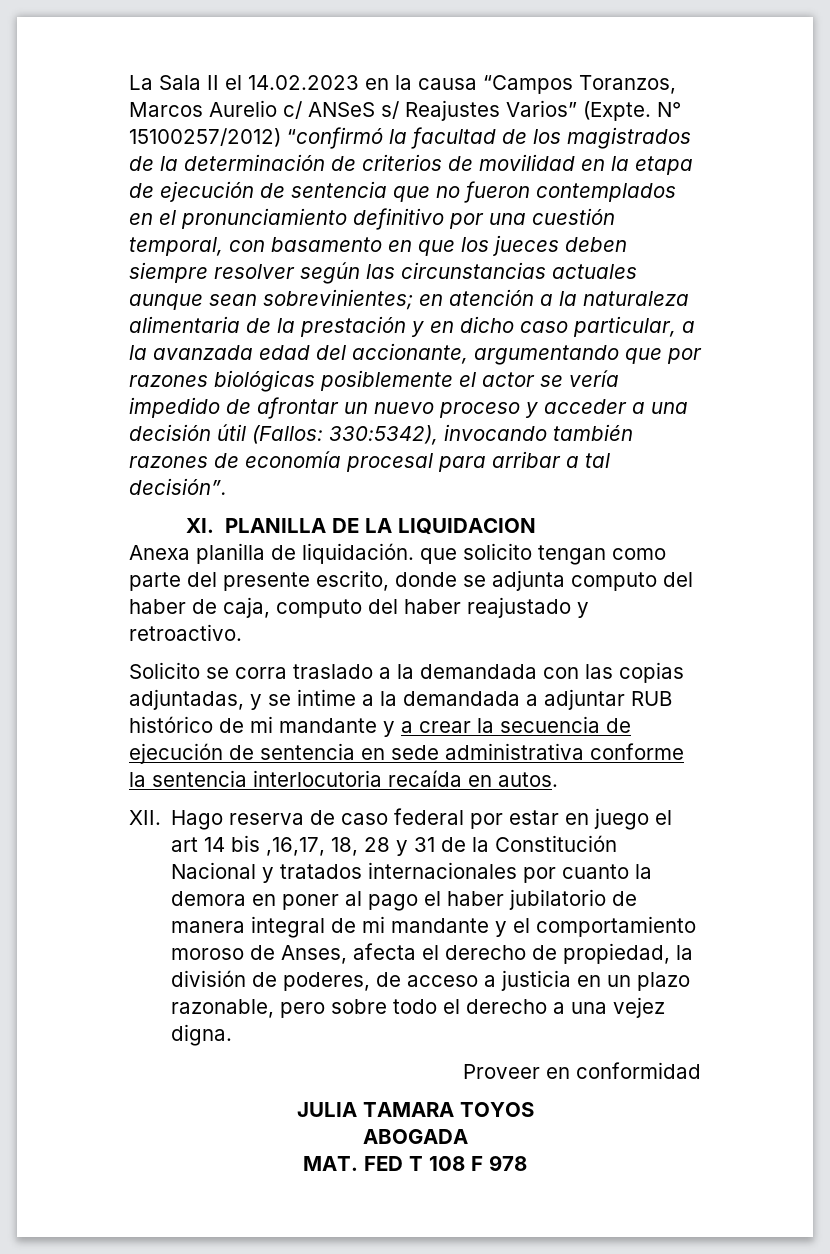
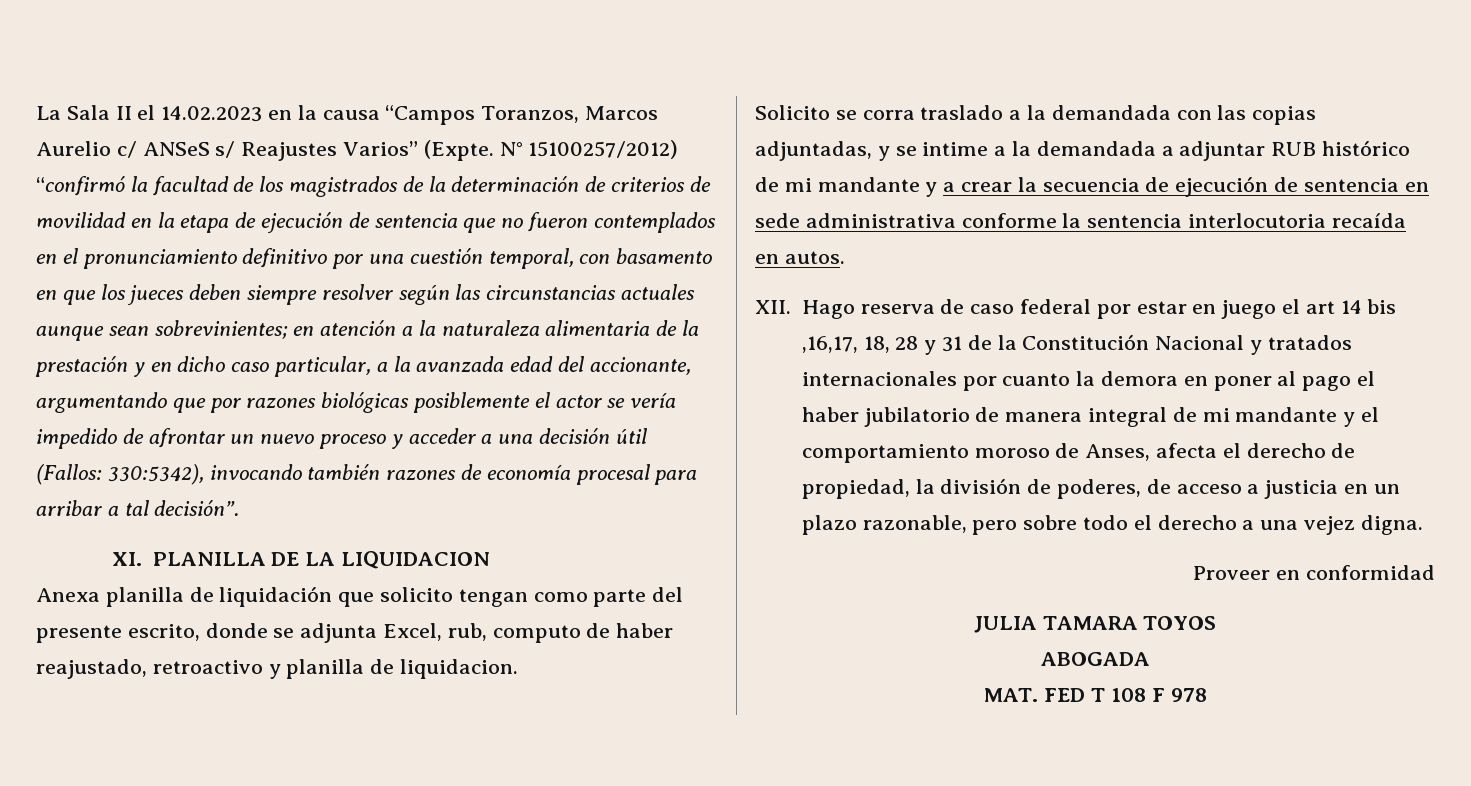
[302,543,414,564] liquidación. -> [219,586,333,607] liquidación
[571,572,693,591] [129,597,589,618] [129,624,242,641] computo del haber de caja, computo del haber reajustado y retroactivo. -> [383,623,674,643] [36,659,519,679] Excel, rub, computo de haber reajustado, retroactivo y planilla de liquidacion.

